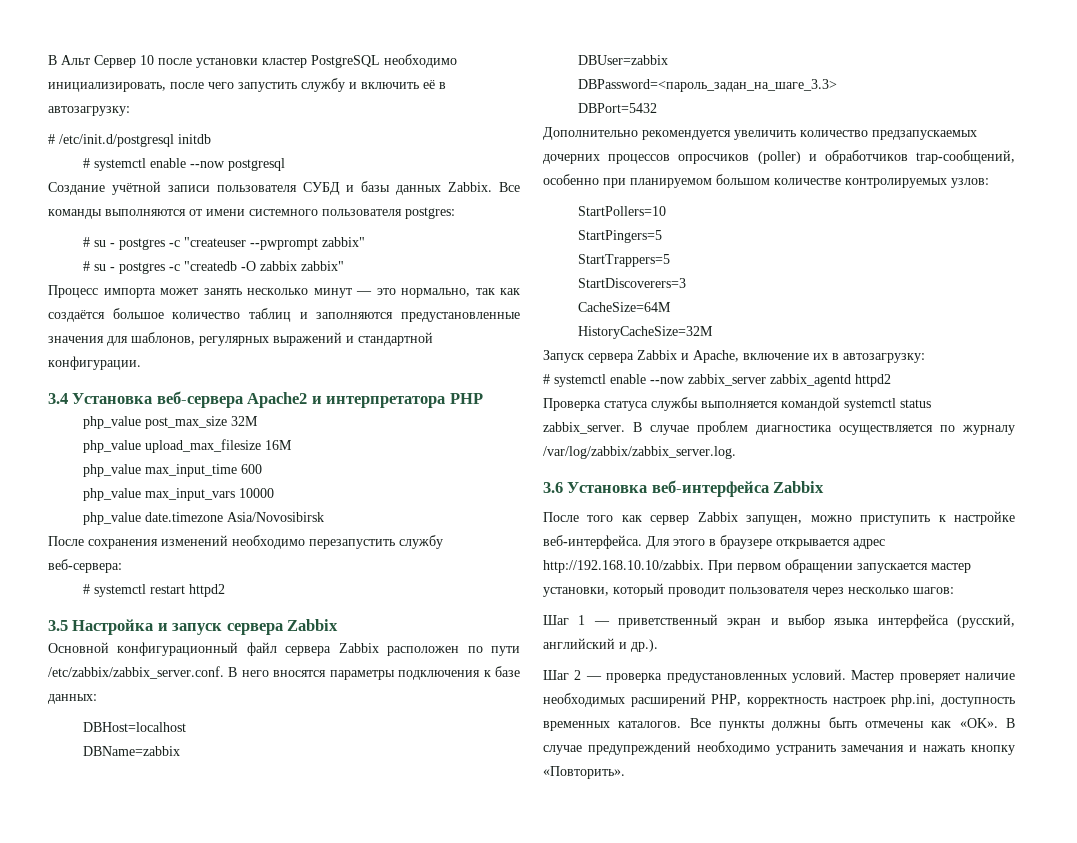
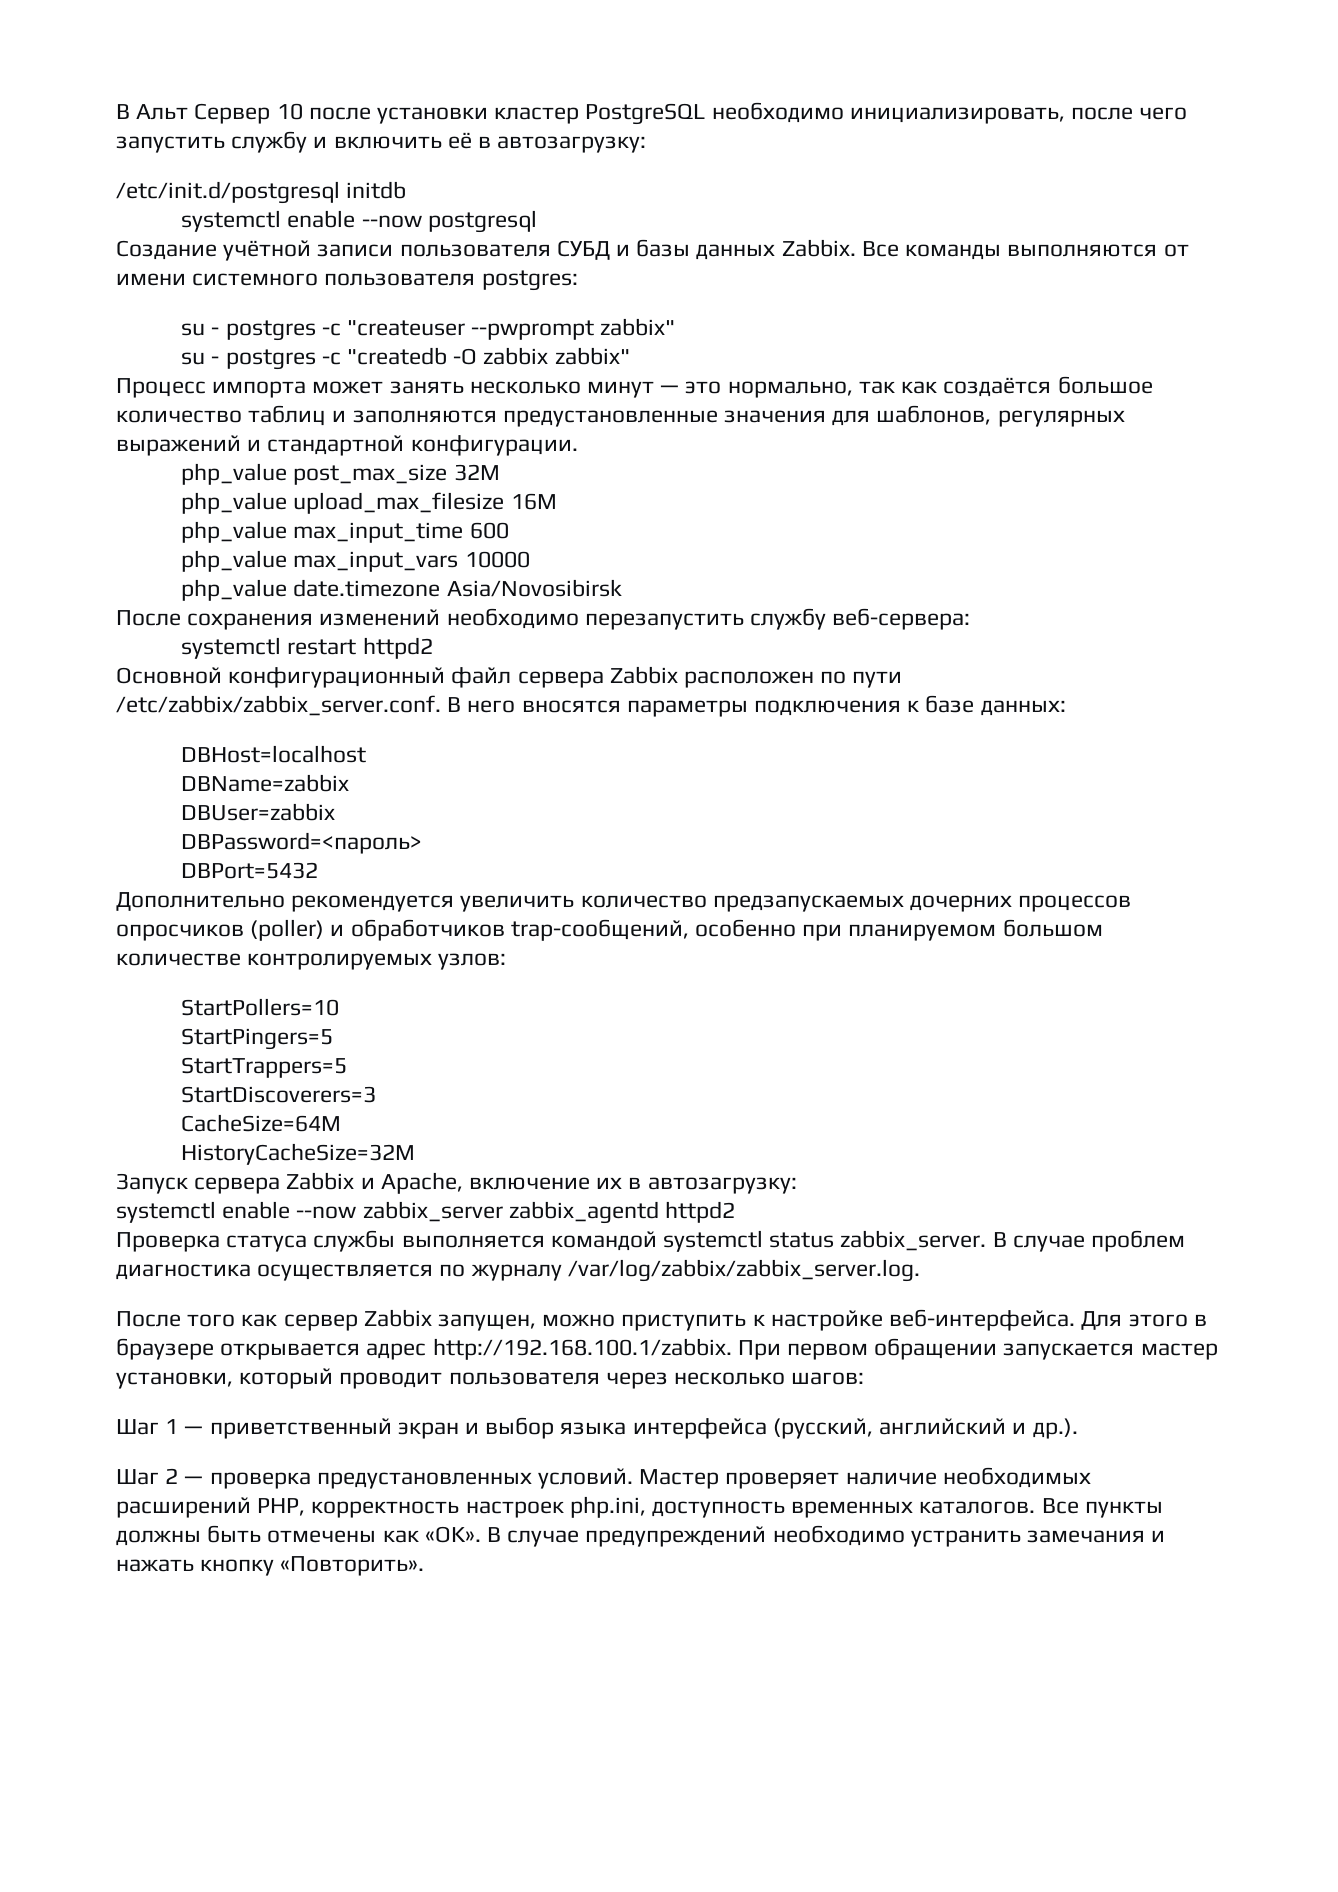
[48,134,55,144] # -> (647, 144) none
[82,158,90,168] # -> (407, 190) none
[82,237,90,247] # -> (578, 280) none
[82,261,90,271] # -> (676, 327) none
[48,391,483,408] // 3.4 Установка веб-сервера Apache2 и интерпретатора PHP -> (578, 445) none
[82,584,90,594] # -> (971, 619) none
[48,619,339,635] // 3.5 Настройка и запуск сервера Zabbix -> (433, 648) none
[577,79,837,92] DBPassword=<пароль_задан_на_шаге_3.3> -> [181,832,423,854] DBPassword=<пароль>
[543,374,550,384] # -> (797, 1185) none
[543,480,825,497] // 3.6 Установка веб-интерфейса Zabbix -> (920, 1270) none
[543,560,704,573] http://192.168.10.10/zabbix. -> [432,1338,732,1360] http://192.168.100.1/zabbix.

